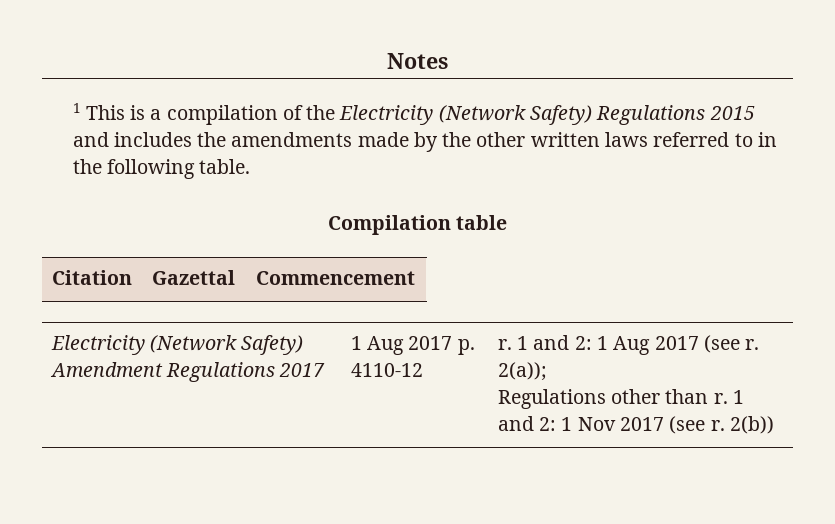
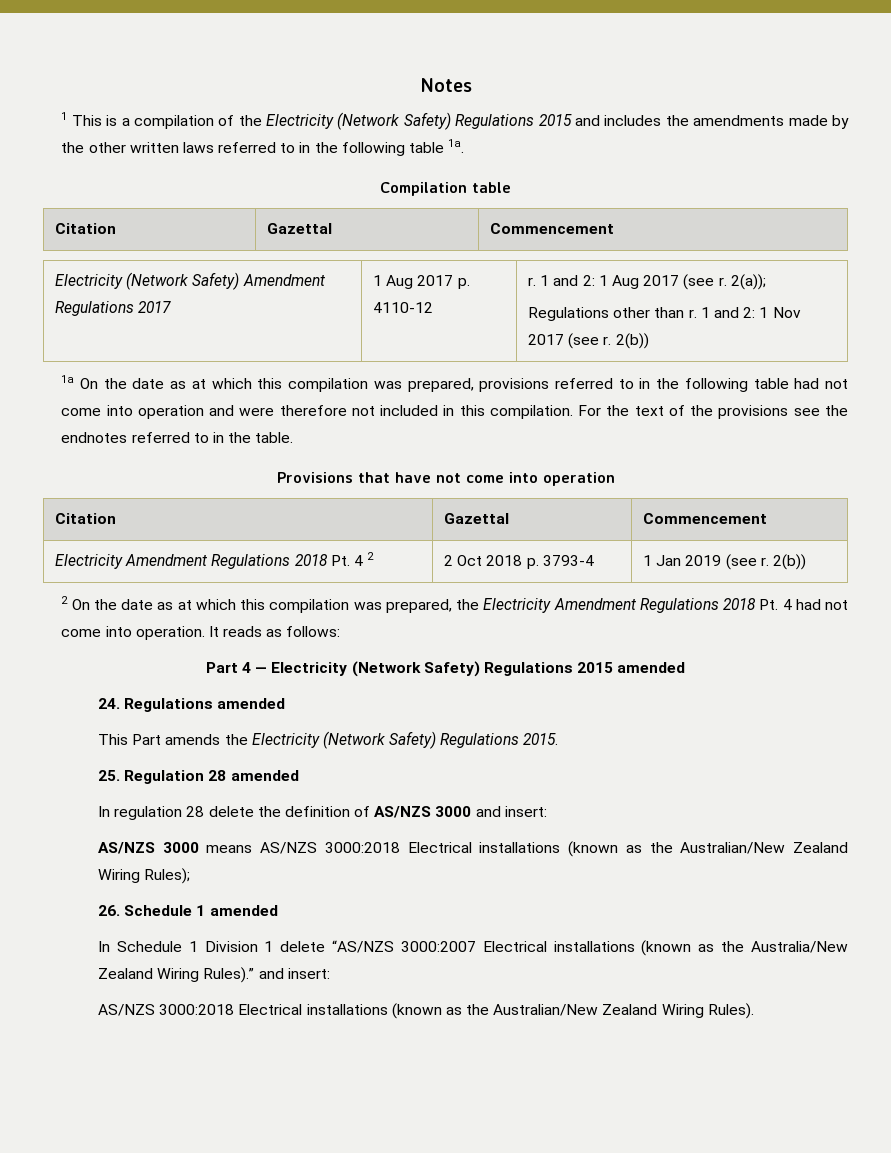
[199,159,251,174] table. -> [408,139,465,153] table 1a.
(774, 425) none -> [61,375,848,392] [61,405,848,419] [61,432,294,443] [276,472,615,486] [55,513,117,524] [444,513,510,524] [643,513,768,524] [55,552,375,569] [444,555,594,569] [643,554,806,570] [61,596,849,613] [61,626,341,640] [205,661,686,677] [97,698,286,712] [97,731,559,749] [97,770,299,784] [97,806,547,820] [97,841,849,857] [97,868,191,884] [97,905,278,916] [97,940,848,956] [97,967,330,983] [97,1003,754,1019] // 1a On the date as at which this compilation was prepared, provisions referred to in the following table had not come into operation and were therefore not included in this compilation. For the text of the provisions see the endnotes referred to in the table. // Provisions that have not come into operation // Citation | Gazettal | Commencement // Electricity Amendment Regulations 2018 Pt. 4 2 | 2 Oct 2018 p. 3793-4 | 1 Jan 2019 (see r. 2(b)) // 2 On the date as at which this compilation was prepared, the Electricity Amendment Regulations 2018 Pt. 4 had not come into operation. It reads as follows: // Part 4 — Electricity (Network Safety) Regulations 2015 amended // 24. Regulations amended // This Part amends the Electricity (Network Safety) Regulations 2015. // 25. Regulation 28 amended // In regulation 28 delete the definition of AS/NZS 3000 and insert: // AS/NZS 3000 means AS/NZS 3000:2018 Electrical installations (known as the Australian/New Zealand Wiring Rules); // 26. Schedule 1 amended // In Schedule 1 Division 1 delete “AS/NZS 3000:2007 Electrical installations (known as the Australia/New Zealand Wiring Rules).” and insert: // AS/NZS 3000:2018 Electrical installations (known as the Australian/New Zealand Wiring Rules).

